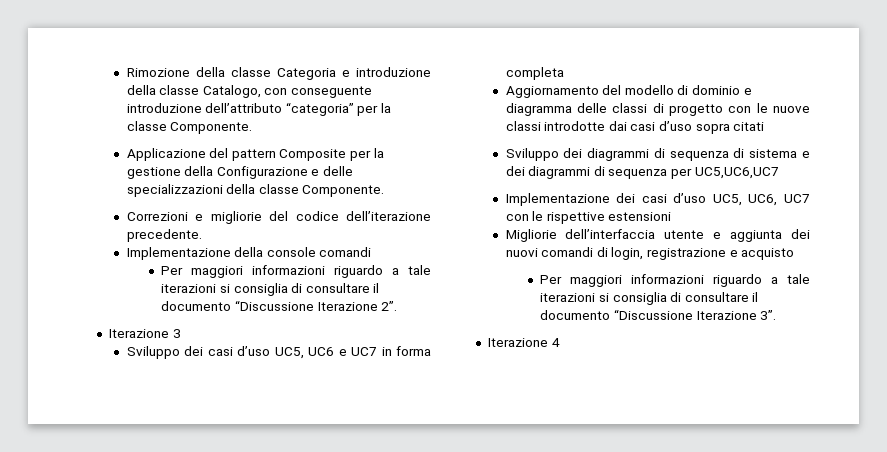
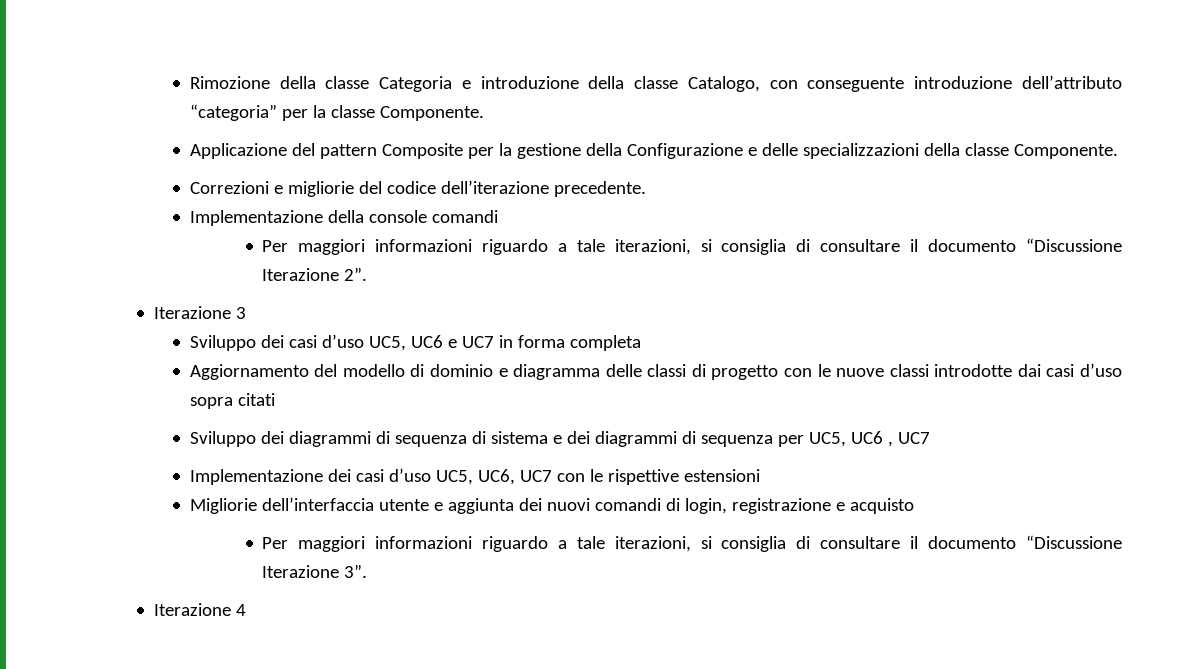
[161,284,217,293] iterazioni -> [614,239,691,255] iterazioni,
[694,167,779,179] UC5,UC6,UC7 -> [808,431,930,447] UC5, UC6 , UC7
[540,293,596,302] iterazioni -> [614,536,691,552] iterazioni,

